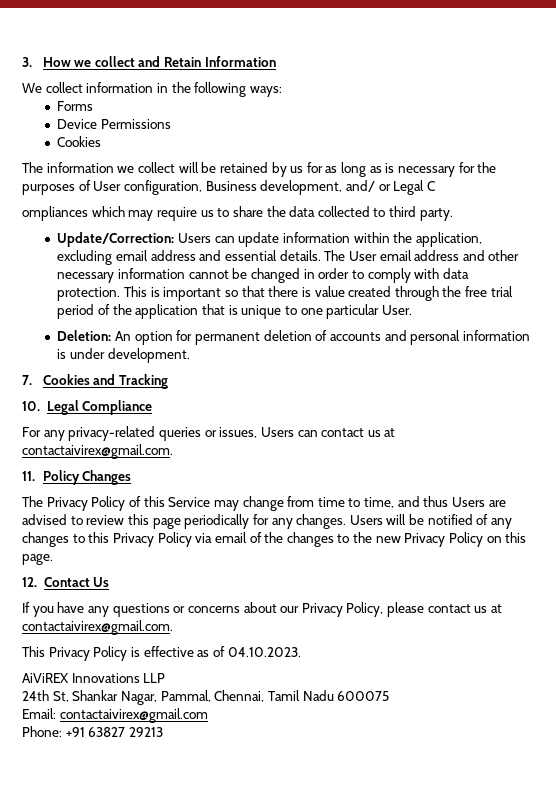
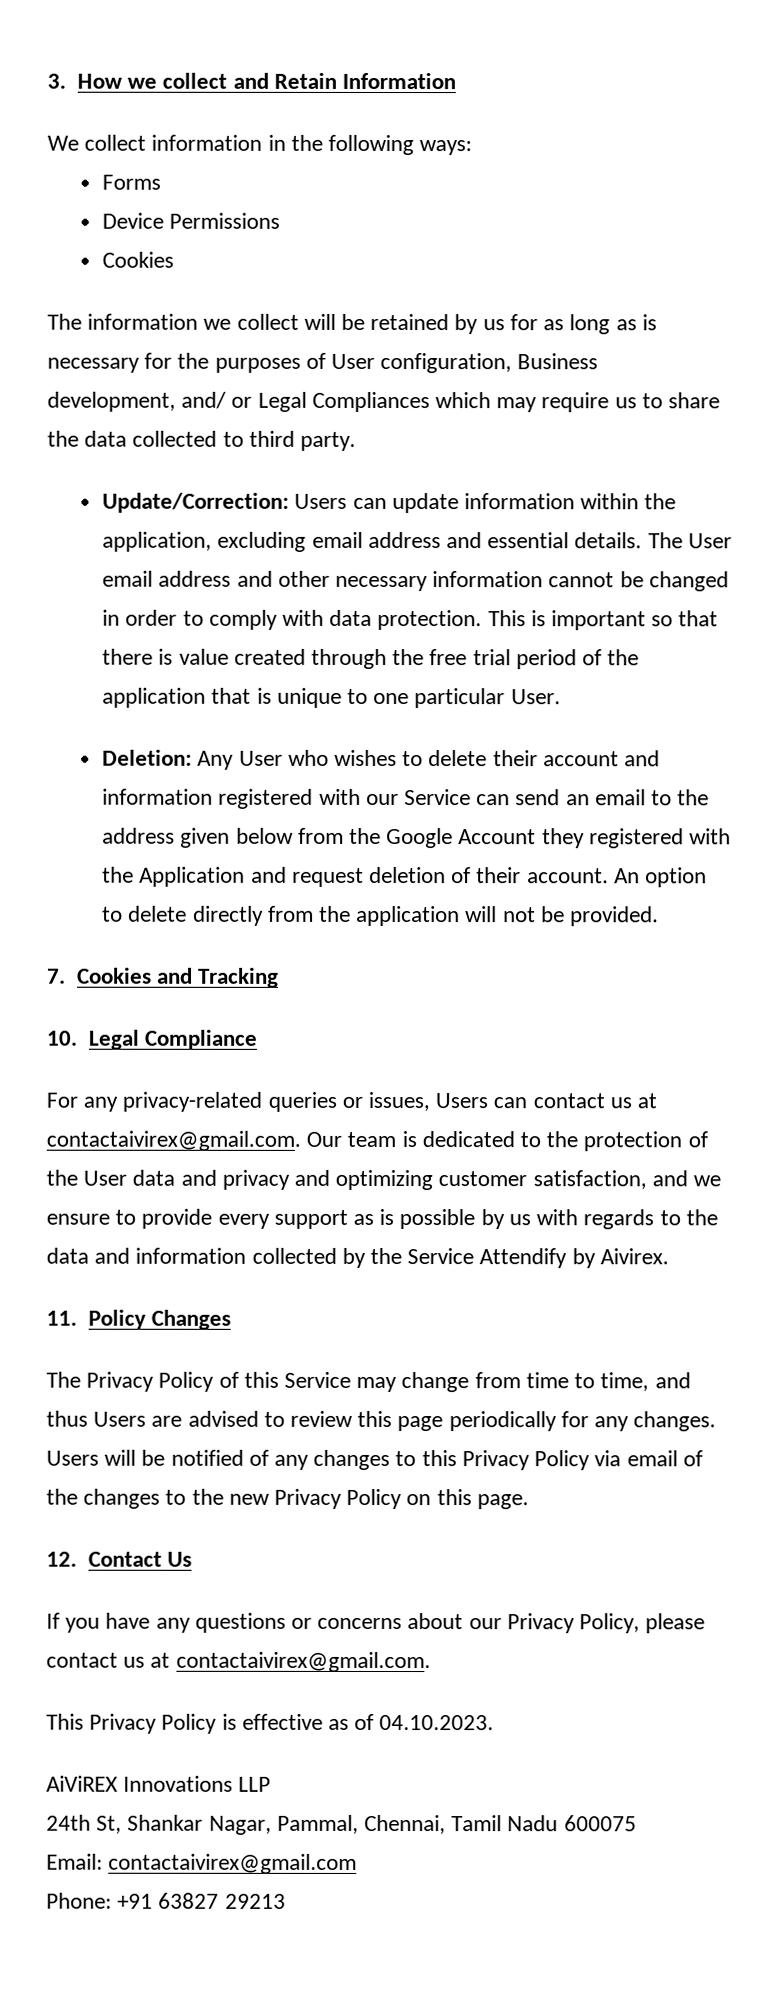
[426,181,435,191] [22,206,88,221] C // ompliances -> [311,391,430,413] Compliances
[115,330,530,345] [57,348,190,363] An option for permanent deletion of accounts and personal information is under development. -> [197,749,661,770] [102,788,710,809] [102,827,732,849] [102,866,708,888] [102,905,660,927] Any User who wishes to delete their account and information registered with our Service can send an email to the address given below from the Google Account they registered with the Application and request deletion of their account. An option to delete directly from the application will not be provided.
(173, 451) none -> [306,1131,708,1152] [46,1169,722,1191] [46,1208,718,1230] [46,1247,669,1269] Our team is dedicated to the protection of the User data and privacy and optimizing customer satisfaction, and we ensure to provide every support as is possible by us with regards to the data and information collected by the Service Attendify by Aivirex.

